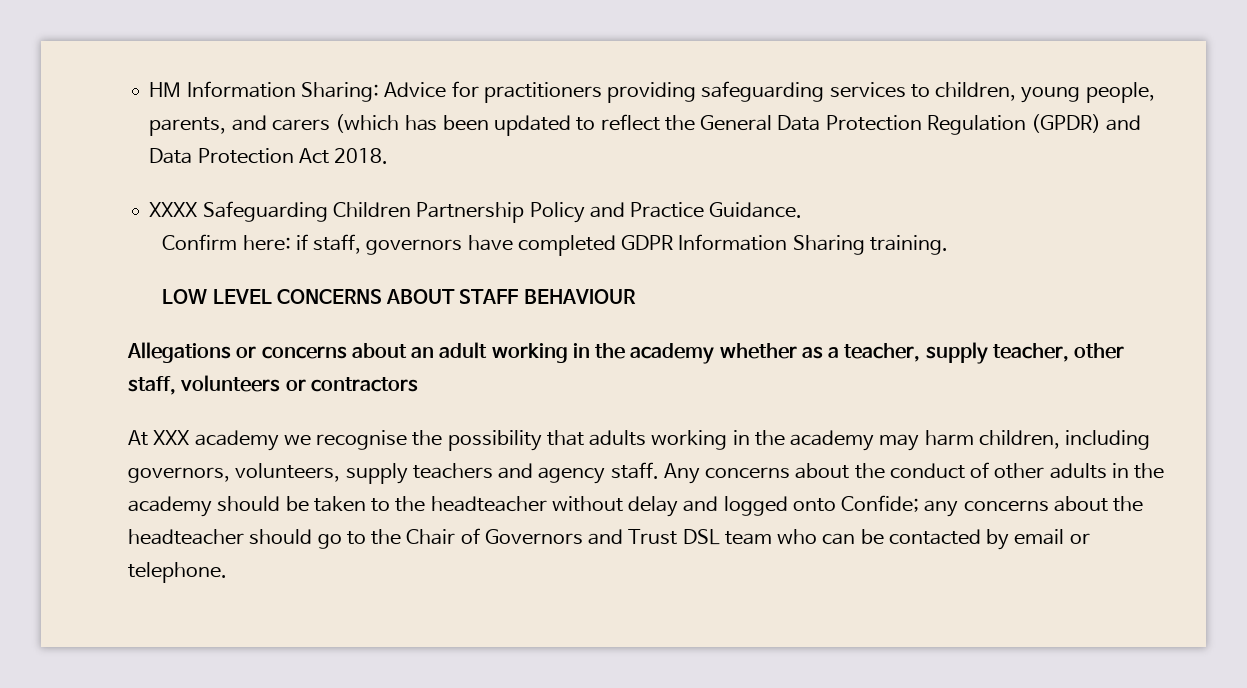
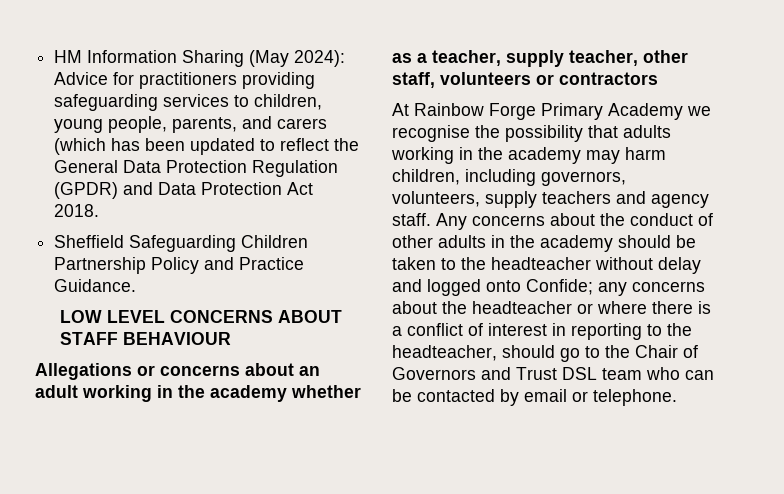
[300,82,379,102] Sharing: -> [182,50,346,67] Sharing (May 2024):
[149,202,198,217] XXXX -> [54,235,125,248] Sheffield
[162,234,948,256] // Confirm here: if staff, governors have completed GDPR Information Sharing training. -> (137, 285) none
[153,430,279,451] XXX academy -> [414,103,683,120] Rainbow Forge Primary Academy
(244, 537) none -> [577,301,711,314] [392,323,692,340] [392,345,497,361] or where there is a conflict of interest in reporting to the headteacher,

